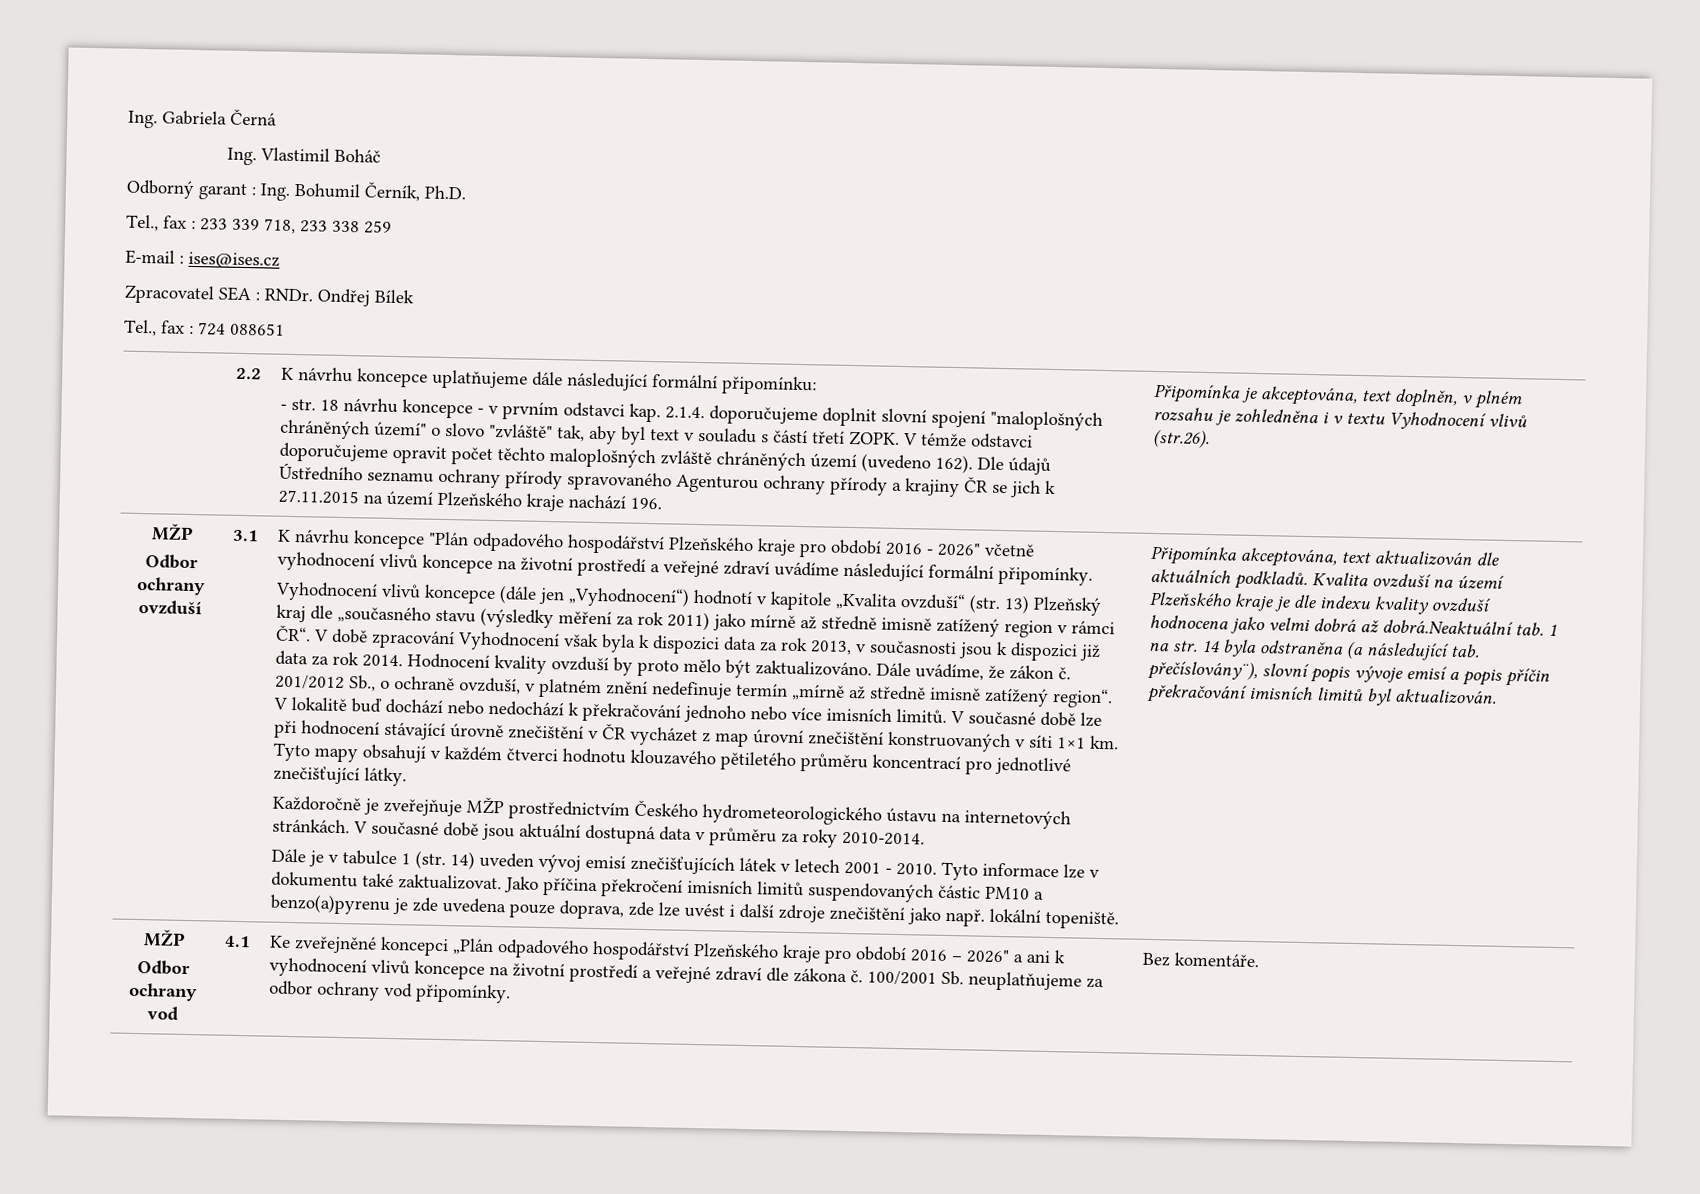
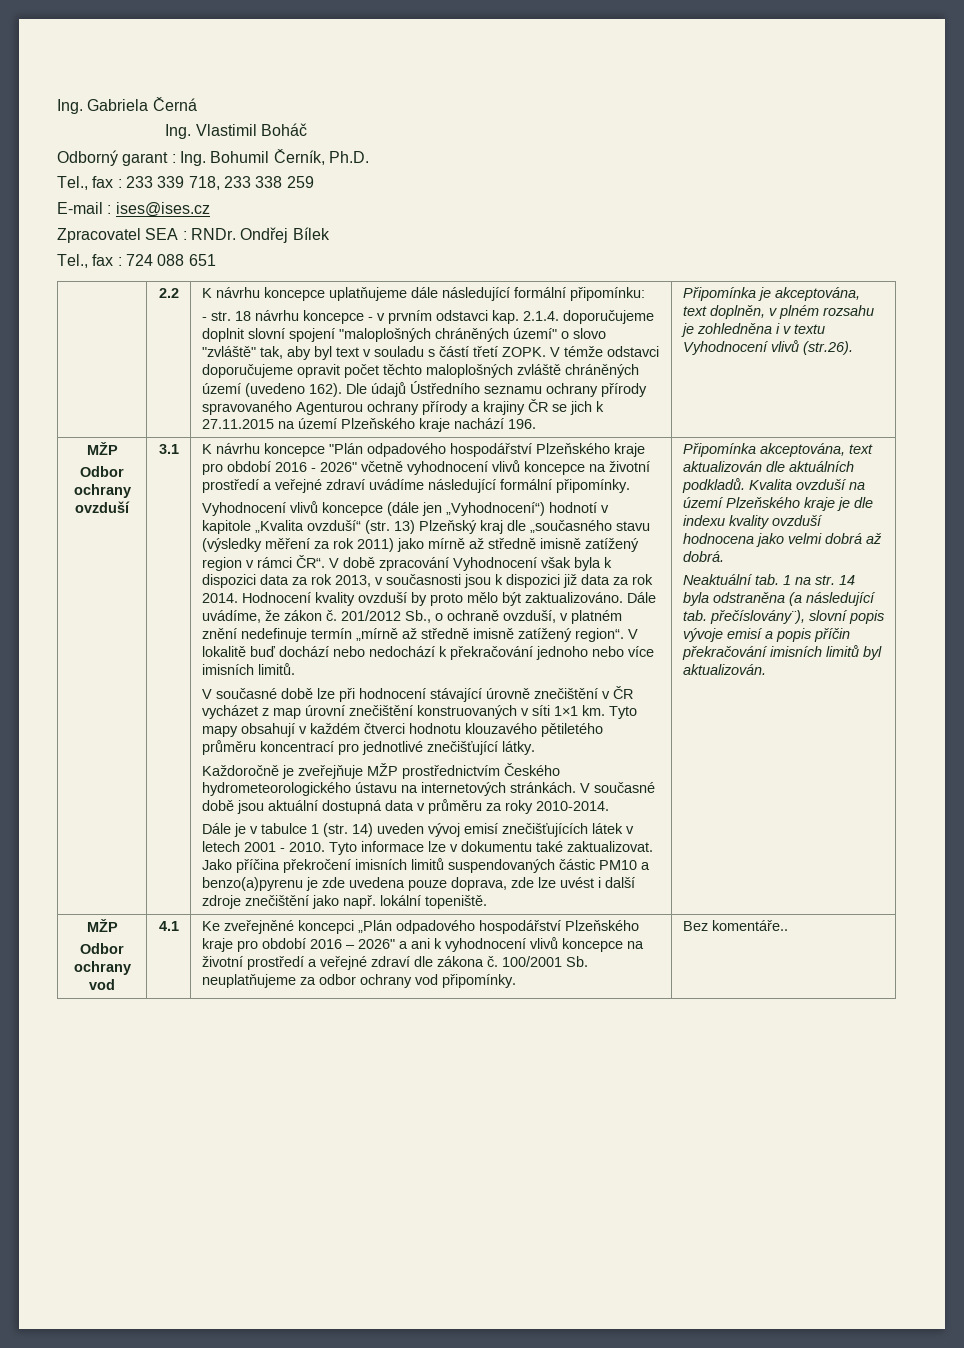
[230,322,285,336] 088651 -> [157,254,216,266] 088 651
(948, 716) none -> (295, 669) //
[1382,619,1514,636] dobrá.Neaktuální -> [682,551,724,562] [682,574,753,585] dobrá. // Neaktuální
[1174,952,1261,968] komentáře. -> [711,920,788,931] komentáře..

